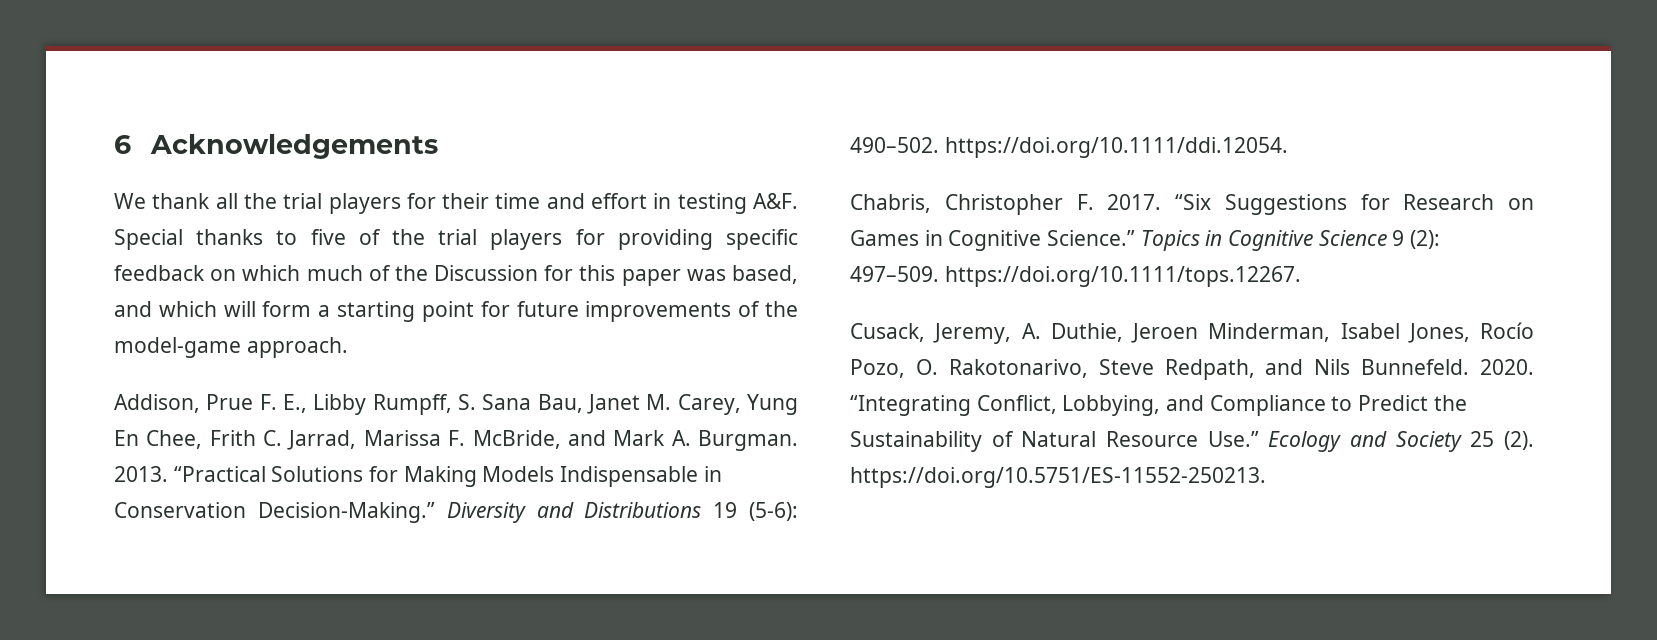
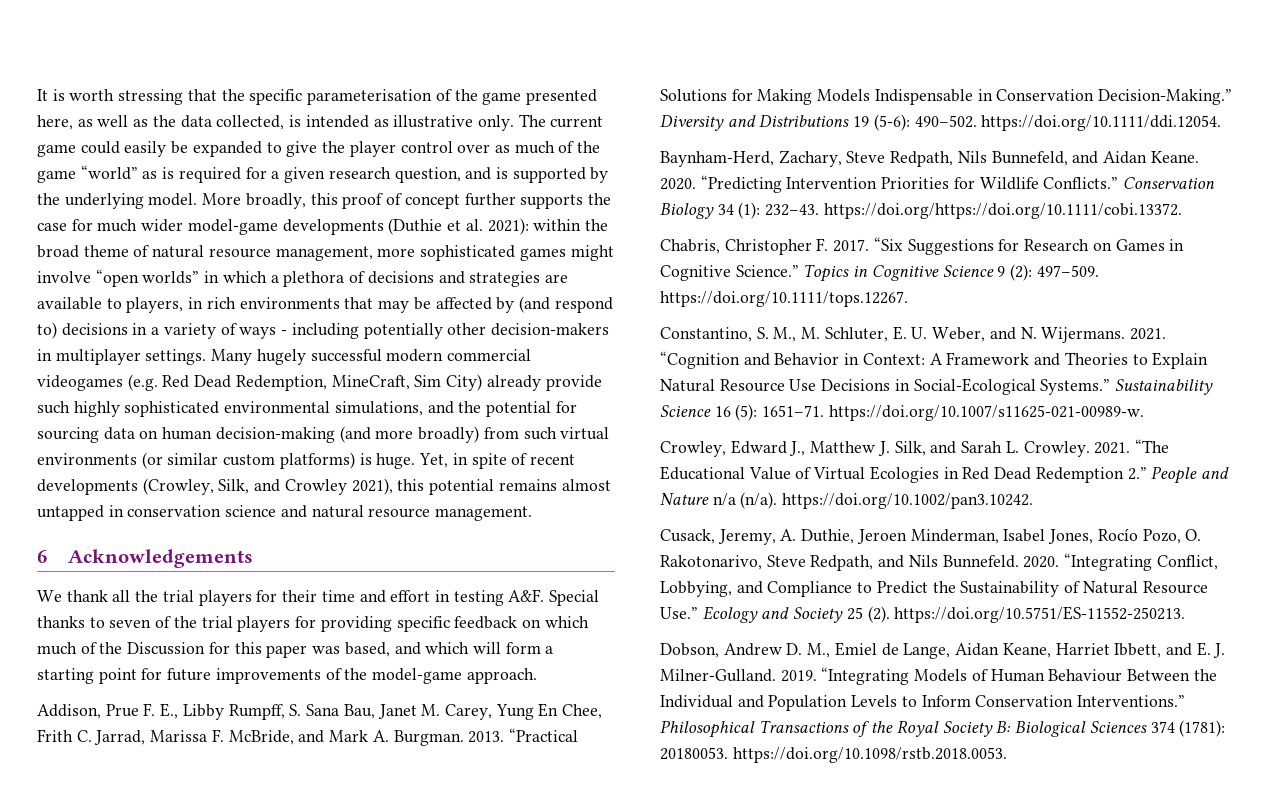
(114, 144) none -> [37,89,597,105] [37,114,604,131] [37,141,601,157] [37,165,609,183] [37,193,611,209] [37,218,608,235] [37,245,614,261] [37,269,568,287] [37,296,613,313] [37,322,609,339] [37,349,532,365] [37,374,602,391] [37,401,577,417] [37,426,610,443] [37,452,575,469] [37,478,611,495] [37,505,533,521] It is worth stressing that the specific parameterisation of the game presented here, as well as the data collected, is intended as illustrative only. The current game could easily be expanded to give the player control over as much of the game “world” as is required for a given research question, and is supported by the underlying model. More broadly, this proof of concept further supports the case for much wider model-game developments (Duthie et al. 2021): within the broad theme of natural resource management, more sophisticated games might involve “open worlds” in which a plethora of decisions and strategies are available to players, in rich environments that may be affected by (and respond to) decisions in a variety of ways - including potentially other decision-makers in multiplayer settings. Many hugely successful modern commercial videogames (e.g. Red Dead Redemption, MineCraft, Sim City) already provide such highly sophisticated environmental simulations, and the potential for sourcing data on human decision-making (and more broadly) from such virtual environments (or similar custom platforms) is huge. Yet, in spite of recent developments (Crowley, Silk, and Crowley 2021), this potential remains almost untapped in conservation science and natural resource management. //
[310,229,346,245] five -> [109,619,152,628] seven
(1288, 147) none -> [660,150,1199,167] [660,175,1216,193] [660,202,1182,219] // Baynham-Herd, Zachary, Steve Redpath, Nils Bunnefeld, and Aidan Keane. 2020. “Predicting Intervention Priorities for Wildlife Conflicts.” Conservation Biology 34 (1): 232–43. https://doi.org/https://doi.org/10.1111/cobi.13372.
(1301, 276) none -> [660,326,1166,343] [660,351,1209,369] [660,378,1214,395] [660,404,1144,421] [660,439,1169,457] [660,466,1229,484] [660,492,1034,509] // Constantino, S. M., M. Schluter, E. U. Weber, and N. Wijermans. 2021. “Cognition and Behavior in Context: A Framework and Theories to Explain Natural Resource Use Decisions in Social-Ecological Systems.” Sustainability Science 16 (5): 1651–71. https://doi.org/10.1007/s11625-021-00989-w. // Crowley, Edward J., Matthew J. Silk, and Sarah L. Crowley. 2021. “The Educational Value of Virtual Ecologies in Red Dead Redemption 2.” People and Nature n/a (n/a). https://doi.org/10.1002/pan3.10242.
(1266, 477) none -> [660,642,1226,659] [660,667,1217,685] [660,695,1186,711] [660,720,1226,738] [660,747,1007,763] // Dobson, Andrew D. M., Emiel de Lange, Aidan Keane, Harriet Ibbett, and E. J. Milner-Gulland. 2019. “Integrating Models of Human Behaviour Between the Individual and Population Levels to Inform Conservation Interventions.” Philosophical Transactions of the Royal Society B: Biological Sciences 374 (1781): 20180053. https://doi.org/10.1098/rstb.2018.0053.

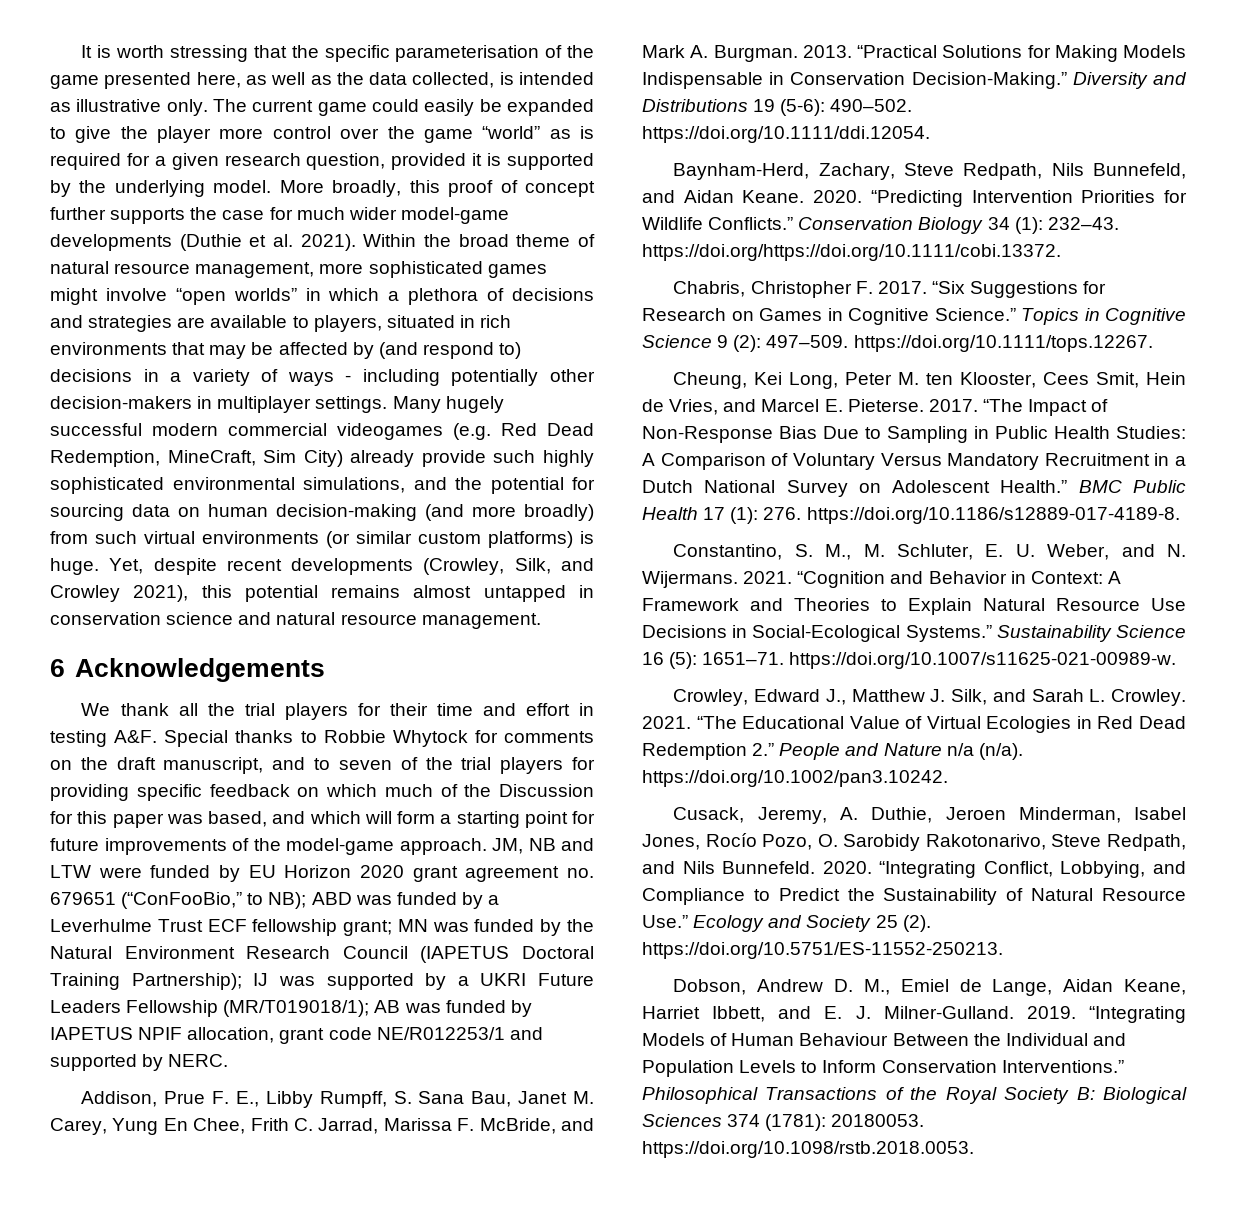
(396, 149) none -> [219,128,264,139] more
[494,141,575,154] as much of -> (380, 133) none
[465,167,492,180] and -> [391,153,483,170] provided it
[487,218,582,235] 2021): within -> [300,234,417,251] 2021). Within
(184, 305) none -> [386,315,455,328] situated
[452,453,528,469] in spite of -> [153,558,217,575] despite
(105, 622) none -> [323,730,594,747] [50,757,331,774] Robbie Whytock for comments on the draft manuscript, and to
(537, 676) none -> [492,838,594,854] [50,865,595,882] [50,892,500,909] [50,919,594,936] [50,946,595,963] [50,973,594,990] [50,1000,532,1017] [50,1027,543,1044] [50,1054,229,1071] JM, NB and LTW were funded by EU Horizon 2020 grant agreement no. 679651 (“ConFooBio,” to NB); ABD was funded by a Leverhulme Trust ECF fellowship grant; MN was funded by the Natural Environment Research Council (IAPETUS Doctoral Training Partnership); IJ was supported by a UKRI Future Leaders Fellowship (MR/T019018/1); AB was funded by IAPETUS NPIF allocation, grant code NE/R012253/1 and supported by NERC.
(908, 299) none -> [673,372,1186,389] [642,399,1109,416] [642,426,1186,443] [642,453,1186,470] [642,480,1186,497] [642,507,1180,524] // Cheung, Kei Long, Peter M. ten Klooster, Cees Smit, Hein de Vries, and Marcel E. Pieterse. 2017. “The Impact of Non-Response Bias Due to Sampling in Public Health Studies: A Comparison of Voluntary Versus Mandatory Recruitment in a Dutch National Survey on Adolescent Health.” BMC Public Health 17 (1): 276. https://doi.org/10.1186/s12889-017-4189-8.
(1202, 535) none -> [843,834,921,851] Sarobidy

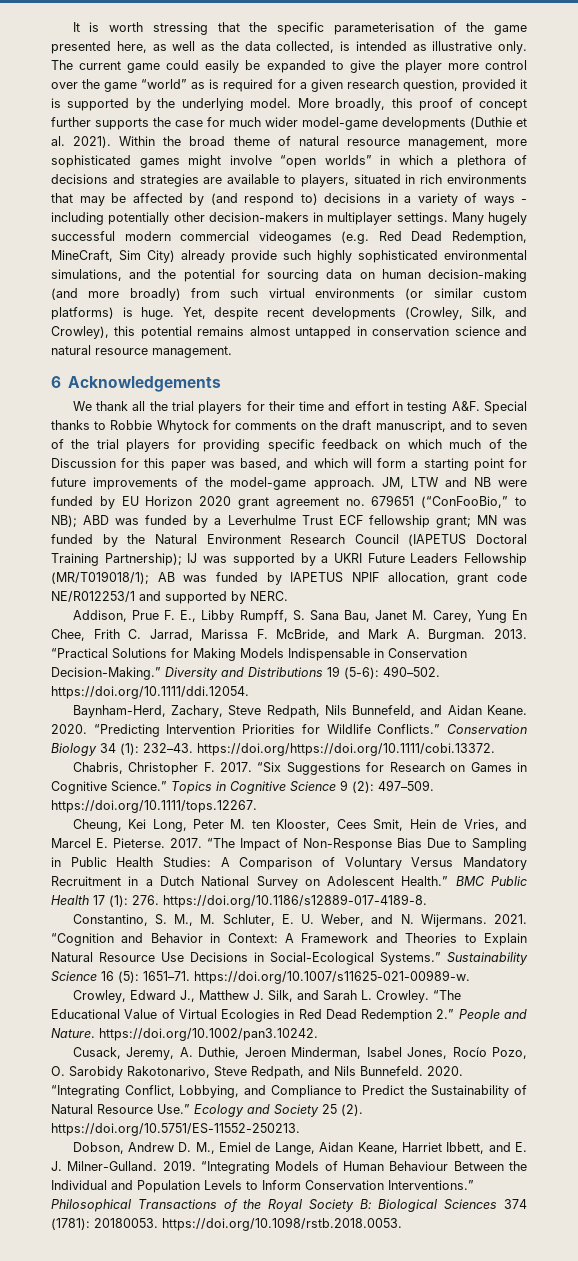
[50,585,189,602] Crowley 2021), -> [51,326,109,339] Crowley),
[528,838,594,851] [50,865,91,878] NB and LTW -> [410,477,491,487] LTW and NB
[642,716,691,729] 2021. -> (429, 996) none
[883,743,1023,760] Nature n/a (n/a). -> [51,1028,95,1038] Nature.

